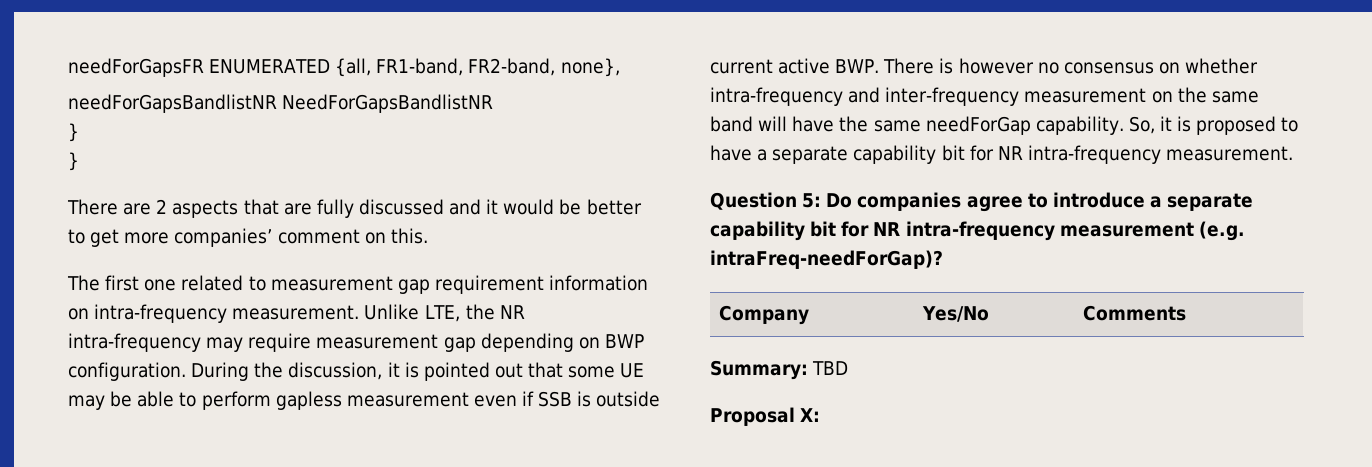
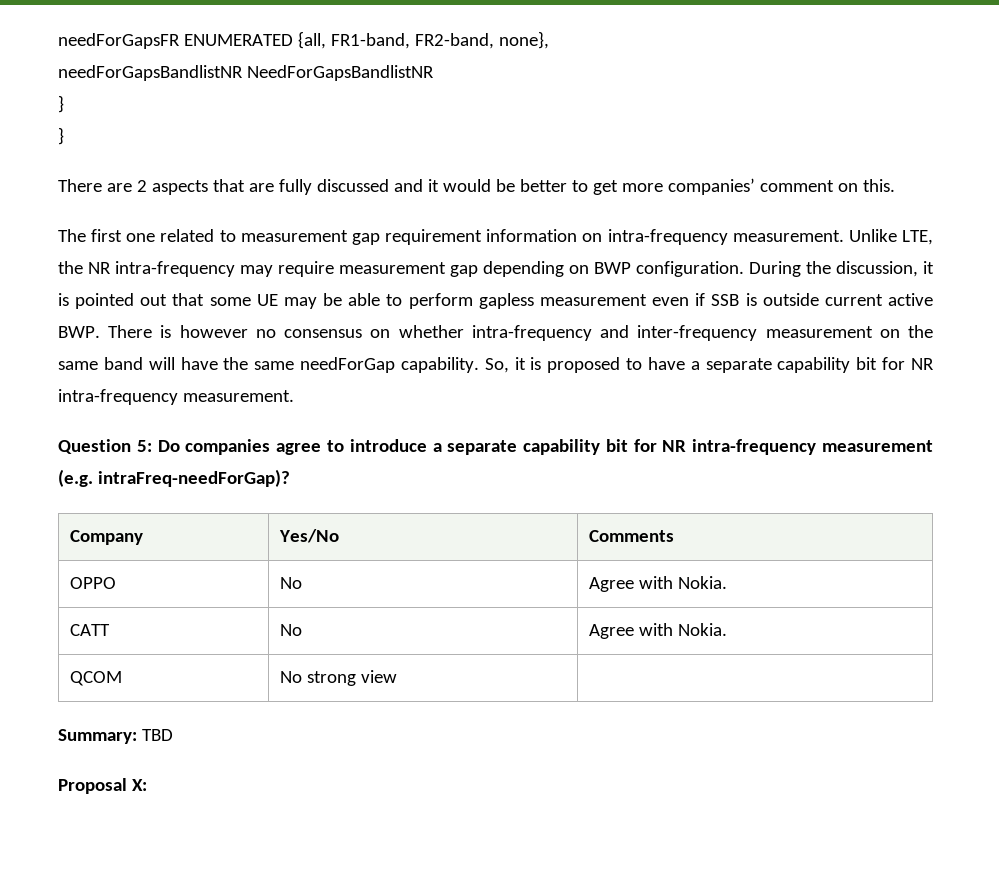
(1187, 313) none -> [70,577,117,589] [280,577,303,589] [589,576,728,592] [70,624,111,636] [280,624,303,636] [589,623,728,639] [70,671,123,686] [280,670,398,686] // OPPO | No | Agree with Nokia. // CATT | No | Agree with Nokia. // QCOM | No strong view |

